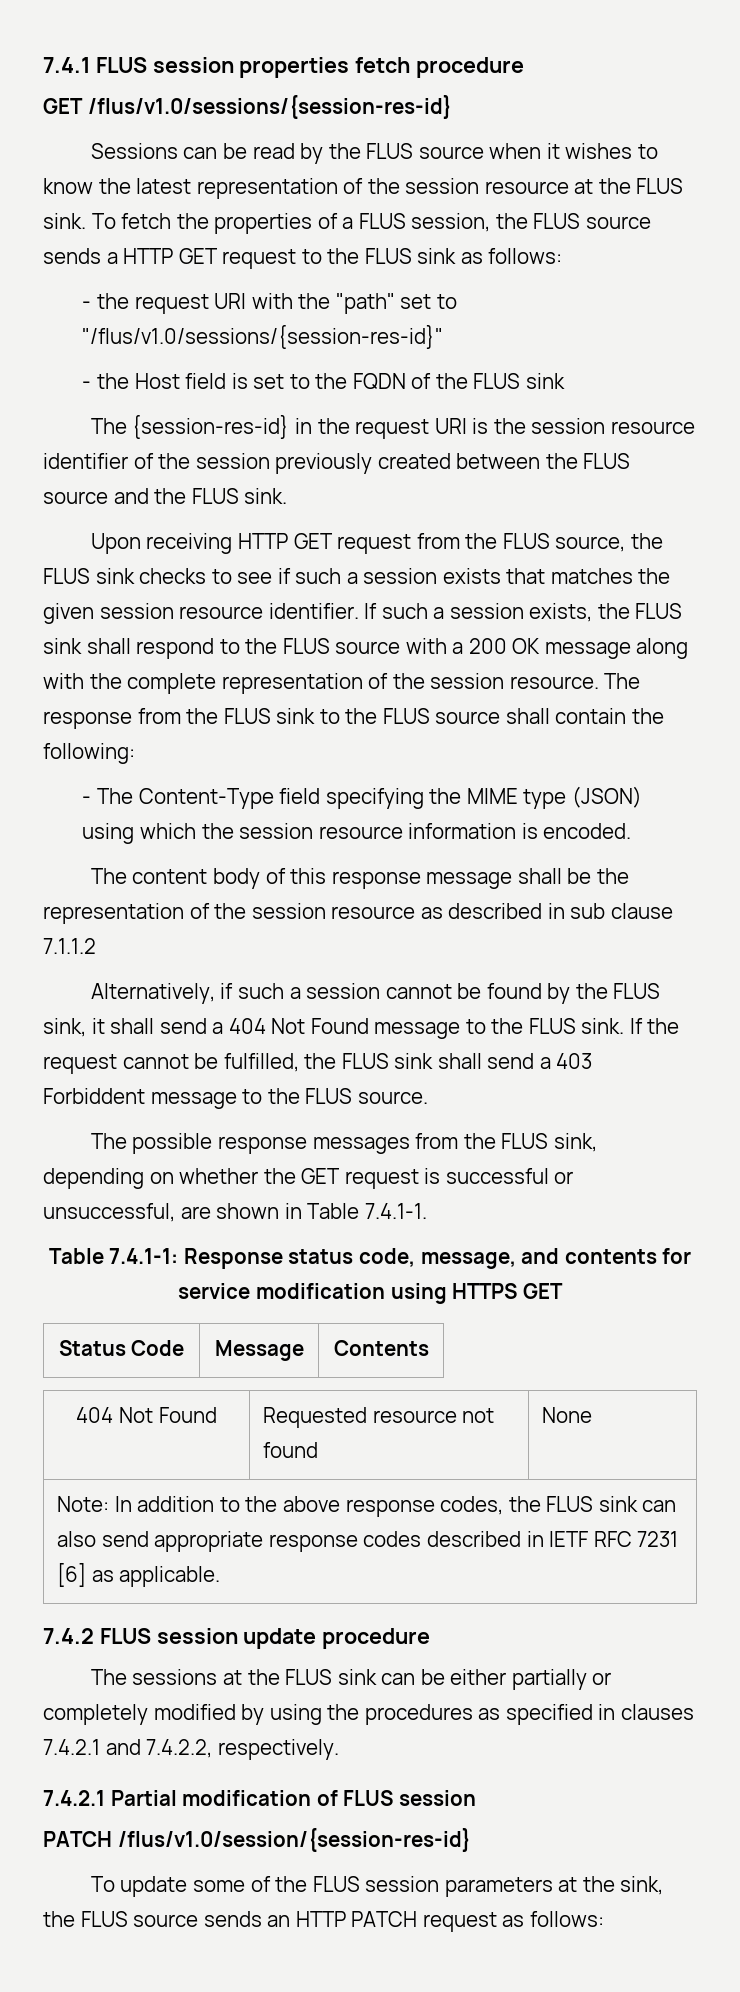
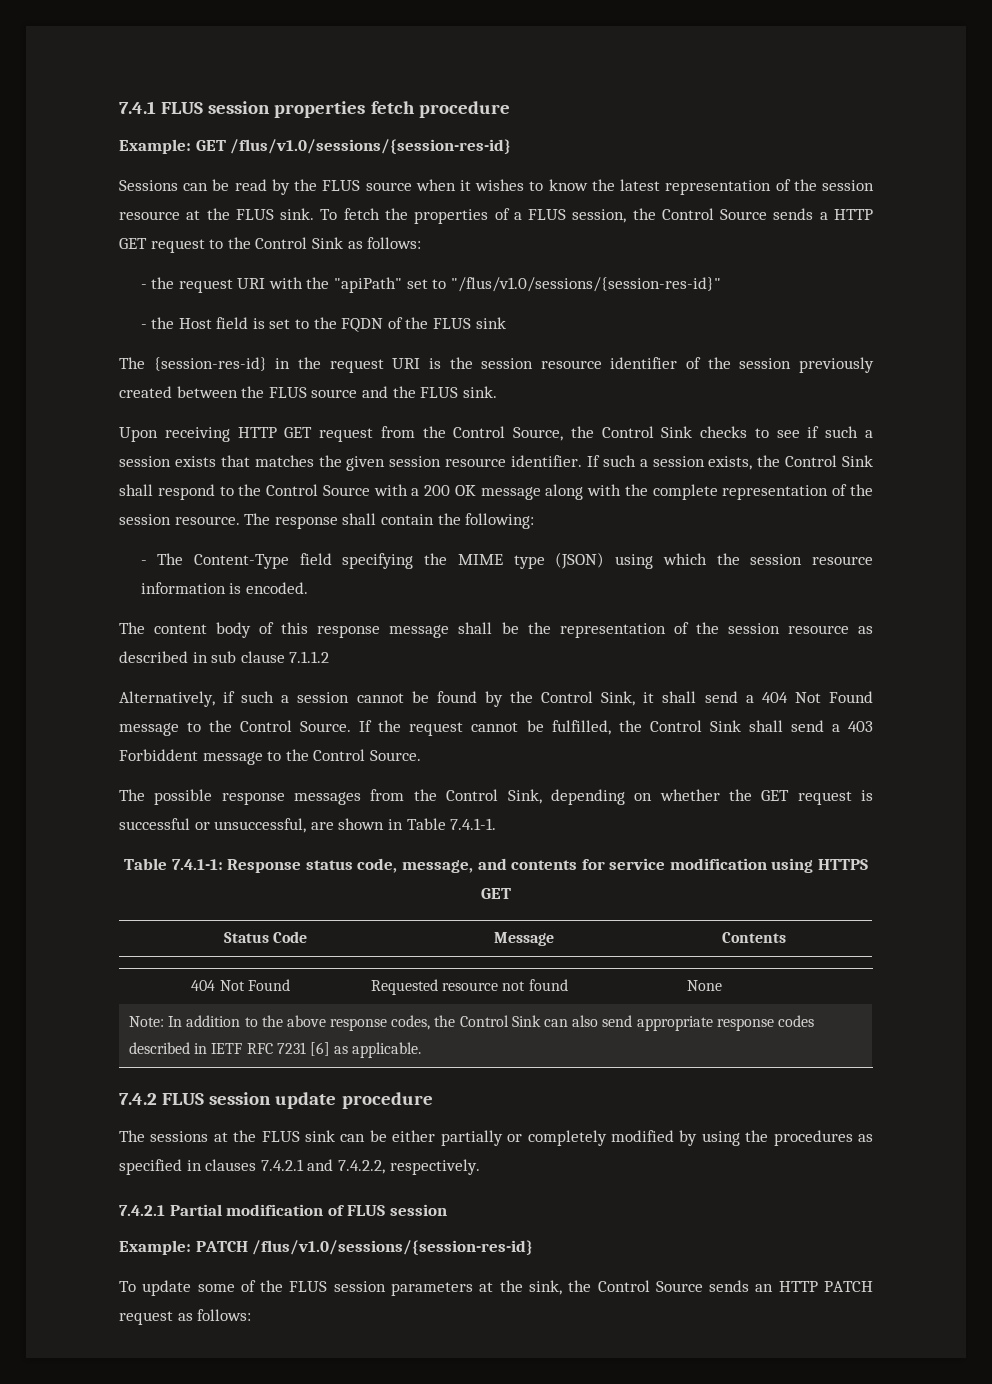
(525, 67) none -> [119,139,191,154] Example:
[533,213,651,229] FLUS source -> [661,208,768,220] Control Source
[364,248,457,264] FLUS sink -> [255,237,343,249] Control Sink
[335,293,395,314] "path" -> [334,277,403,293] "apiPath"
[502,533,663,552] [43,568,135,584] FLUS source, the FLUS sink -> [453,426,693,441] Control Source, the Control Sink
[635,603,683,619] [43,638,82,654] FLUS sink -> [785,455,873,467] Control Sink
[282,638,401,654] FLUS source -> [266,484,370,496] Control Source
[137,708,501,724] from the FLUS sink to the FLUS source -> (338, 522) none
[613,983,661,999] [43,1018,86,1037] FLUS sink, -> [541,691,636,706] Control Sink,
[528,1018,625,1034] FLUS sink. -> [240,720,352,732] Control Source.
[341,1053,434,1069] FLUS sink -> [649,720,741,732] Control Sink
[305,1088,428,1104] FLUS source. -> [313,749,421,761] Control Source.
[501,1133,597,1152] FLUS sink, -> [446,789,542,804] Control Sink,
[546,1496,638,1512] FLUS sink -> [459,1015,541,1027] Control Sink
[43,1828,471,1852] PATCH /flus/v1.0/session/{session-res-id} -> [119,1240,534,1255] Example: PATCH /flus/v1.0/sessions/{session-res-id}
[80,1911,199,1927] FLUS source -> [597,1280,703,1292] Control Source

